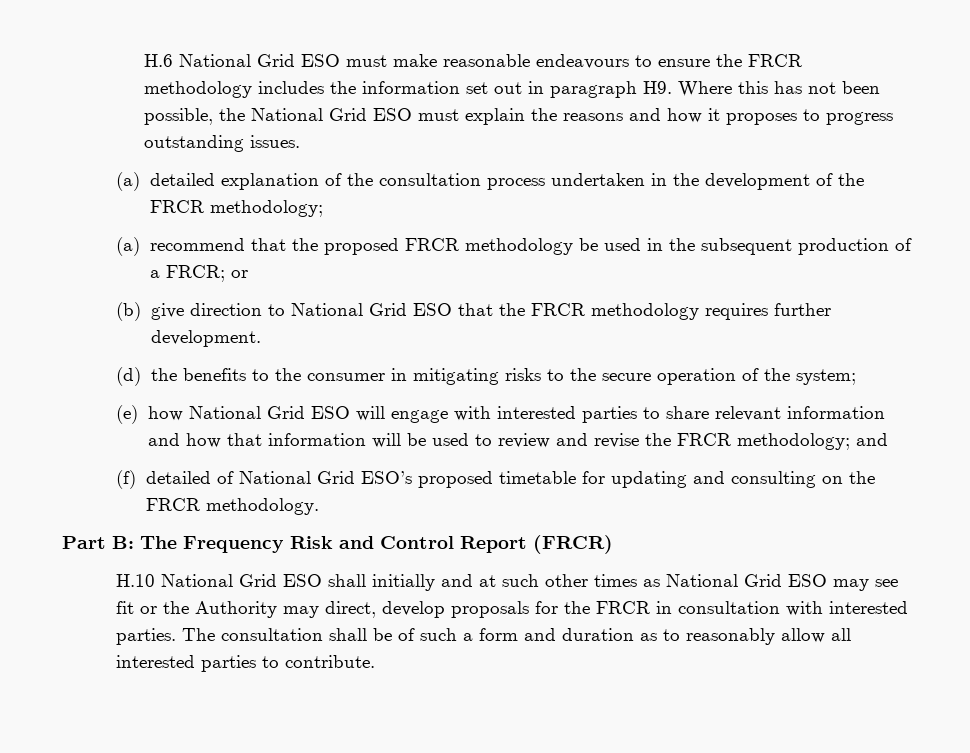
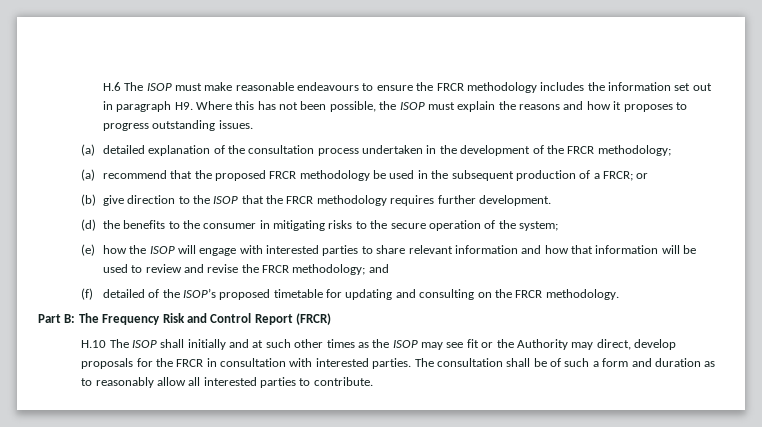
[178,54,340,67] National Grid ESO -> [124,82,172,91] The ISOP
[250,108,412,121] National Grid ESO -> [399,102,425,110] ISOP
[290,303,452,316] National Grid ESO -> [192,195,239,204] the ISOP
[188,406,350,419] National Grid ESO -> [129,245,175,254] the ISOP
[238,471,412,484] National Grid ESO’s -> [162,288,216,298] the ISOP’s
[161,574,323,587] National Grid ESO -> [109,339,157,348] The ISOP
[666,574,828,587] National Grid ESO -> [372,339,418,348] the ISOP

